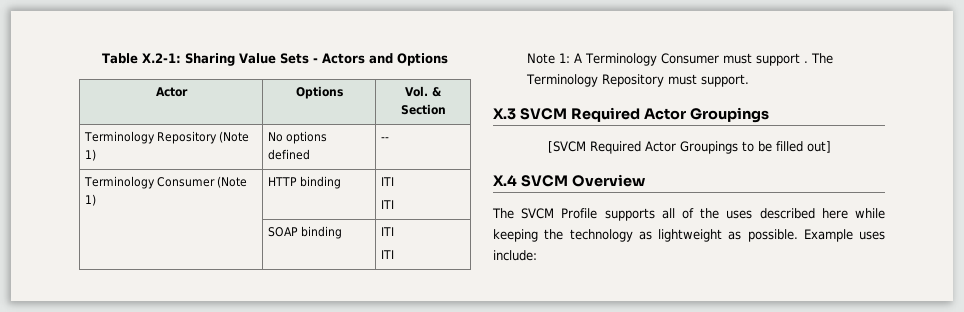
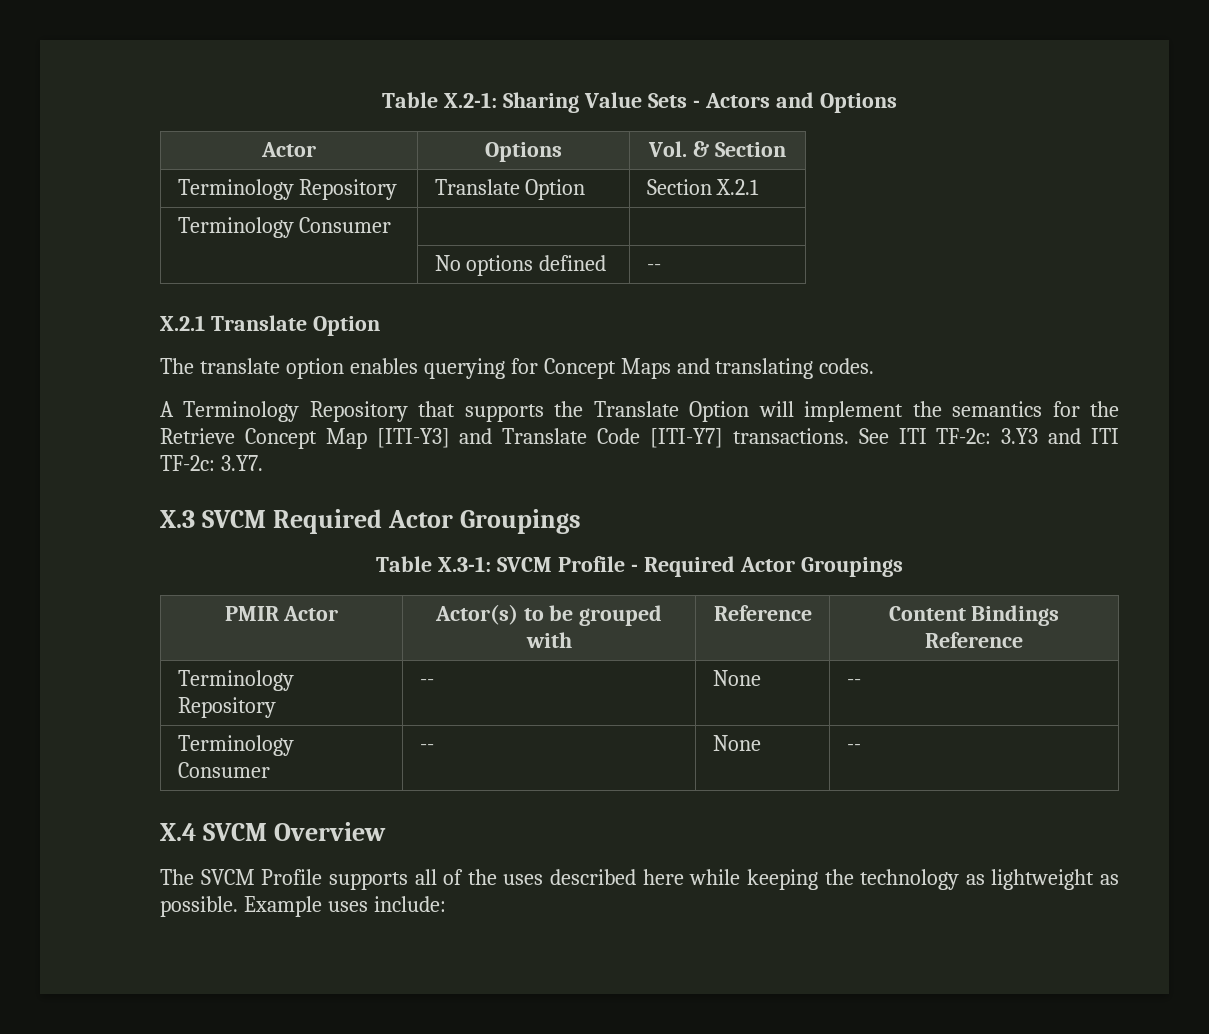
[219,131,250,143] [84,149,96,161] [267,131,328,144] [267,149,310,160] [380,137,389,141] [83,176,248,189] [84,194,96,206] [267,176,342,189] [380,177,394,186] [380,200,394,209] [267,226,343,239] [380,227,394,236] [380,250,394,259] [527,53,834,66] [526,74,750,87] (Note 1) | No options defined | -- // Terminology Consumer (Note 1) | HTTP binding | ITI // ITI // | SOAP binding | ITI // ITI // Note 1: A Terminology Consumer must support . The Terminology Repository must support. -> [434,179,586,200] [646,179,760,195] [177,217,392,238] [434,255,607,276] [646,264,661,271] [160,315,380,336] [160,358,875,379] [160,401,1119,422] [160,428,1119,449] [160,455,263,471] | Translate Option | Section X.2.1 // Terminology Consumer | | // | No options defined | -- // X.2.1 Translate Option // The translate option enables querying for Concept Maps and translating codes. // A Terminology Repository that supports the Translate Option will implement the semantics for the Retrieve Concept Map [ITI-Y3] and Translate Code [ITI-Y7] transactions. See ITI TF-2c: 3.Y3 and ITI TF-2c: 3.Y7.
[547,141,831,154] [SVCM Required Actor Groupings to be filled out] -> [376,556,903,577] [224,606,339,621] [434,604,663,626] [525,632,572,648] [713,605,812,621] [888,605,1060,626] [925,632,1023,648] [177,670,294,691] [177,697,276,718] [419,679,434,686] [712,670,761,686] [846,679,861,686] [177,735,294,756] [177,762,270,778] [419,744,434,751] [712,735,761,751] [846,744,861,751] Table X.3-1: SVCM Profile - Required Actor Groupings // PMIR Actor | Actor(s) to be grouped with | Reference | Content Bindings Reference // Terminology Repository | -- | None | -- // Terminology Consumer | -- | None | --

